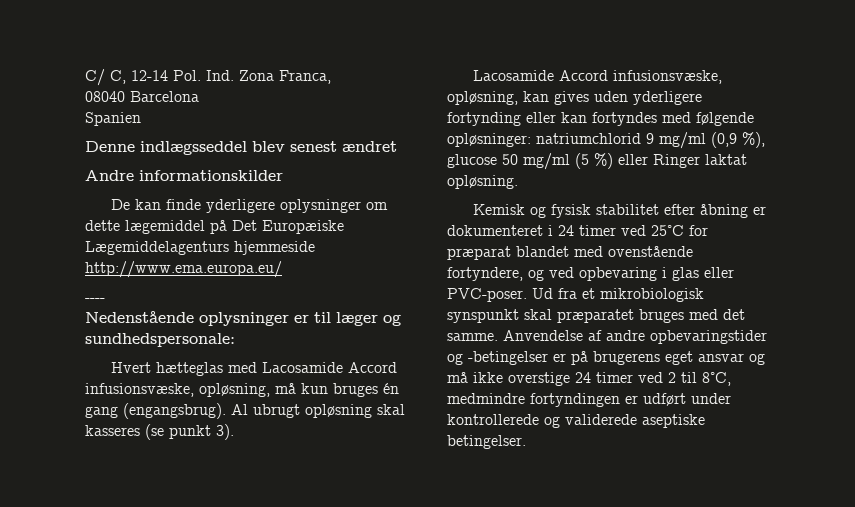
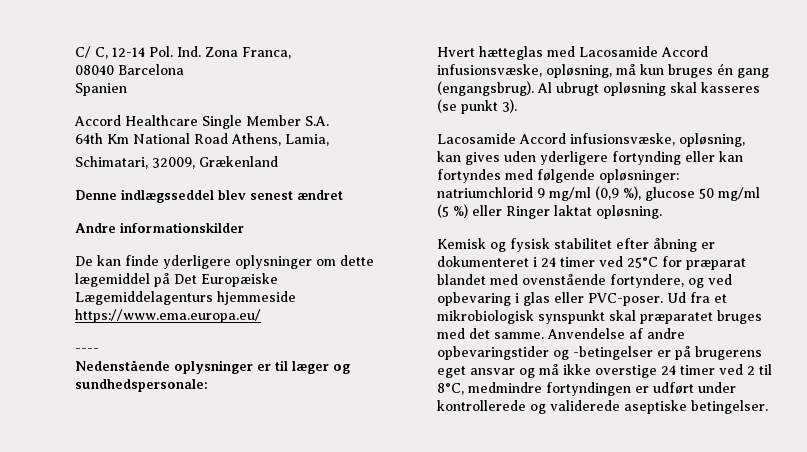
(141, 119) none -> [74,115,329,129] [75,133,329,146] [75,156,278,169] // Accord Healthcare Single Member S.A. // 64th Km National Road Athens, Lamia, // Schimatari, 32009, Grækenland
[85,261,282,278] http://www.ema.europa.eu/ -> [75,309,261,323] https://www.ema.europa.eu/

